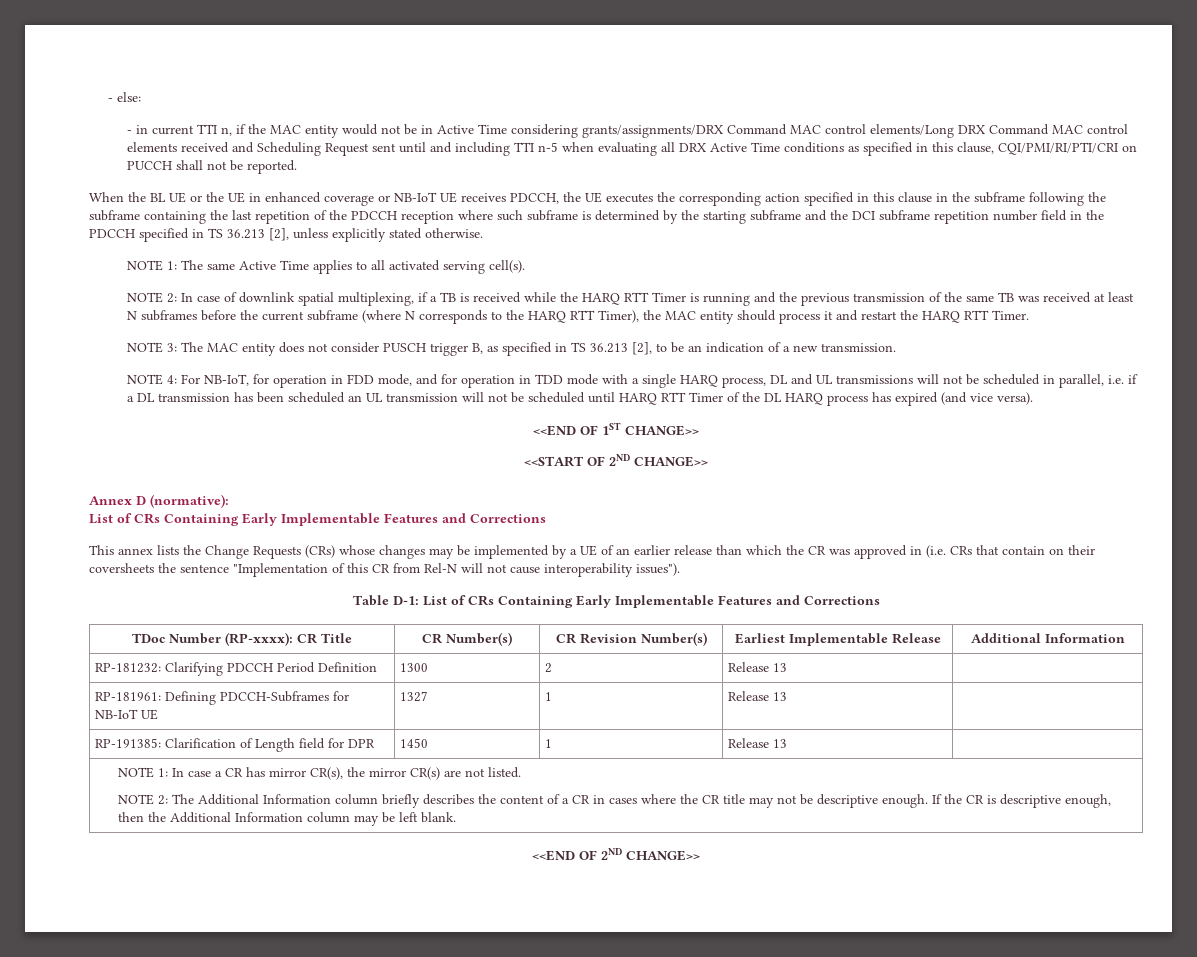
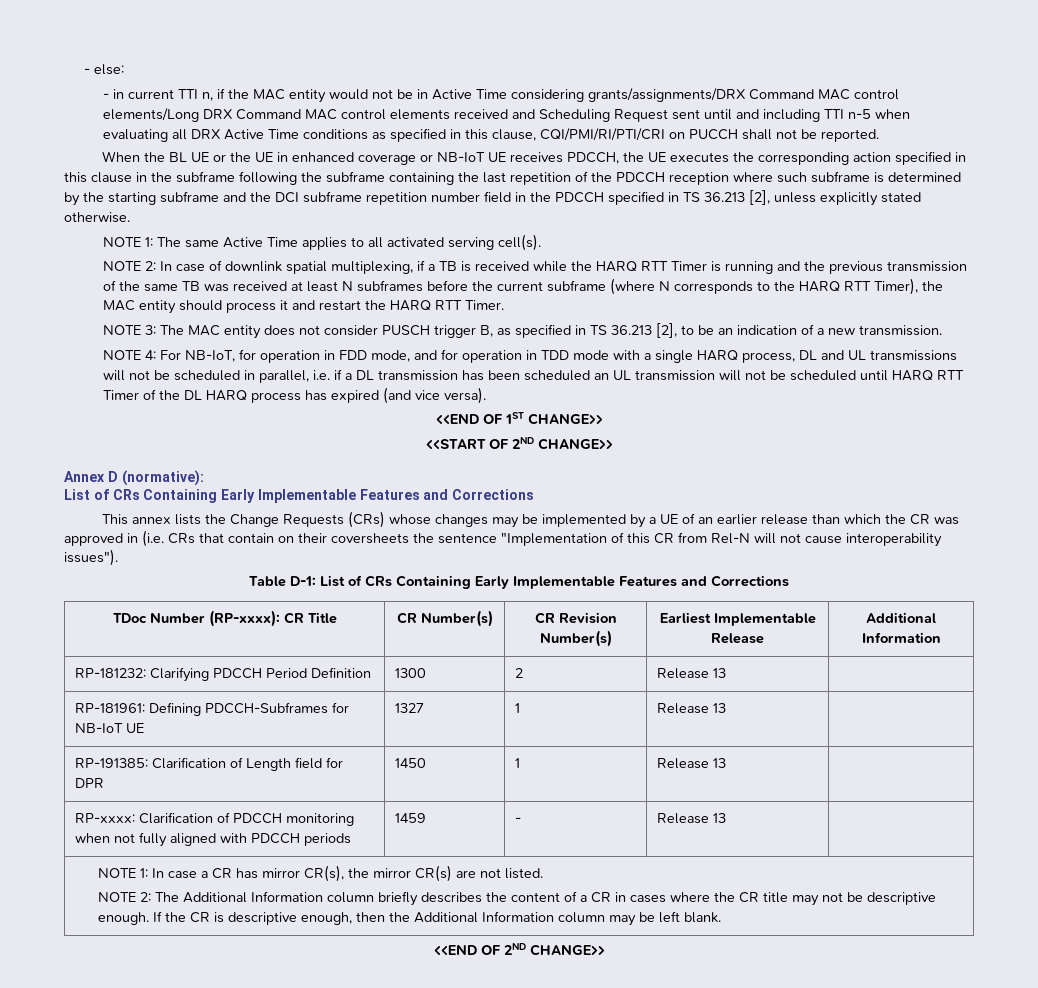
(788, 743) none -> [74,812,354,826] [74,832,351,847] [394,813,426,823] [514,817,521,823] [656,813,726,824] // RP-xxxx: Clarification of PDCCH monitoring when not fully aligned with PDCCH periods | 1459 | - | Release 13 |

